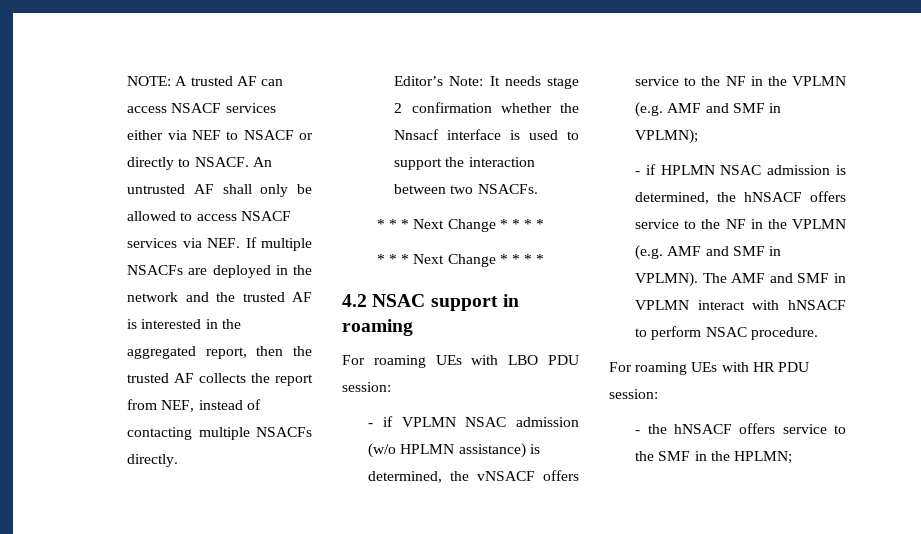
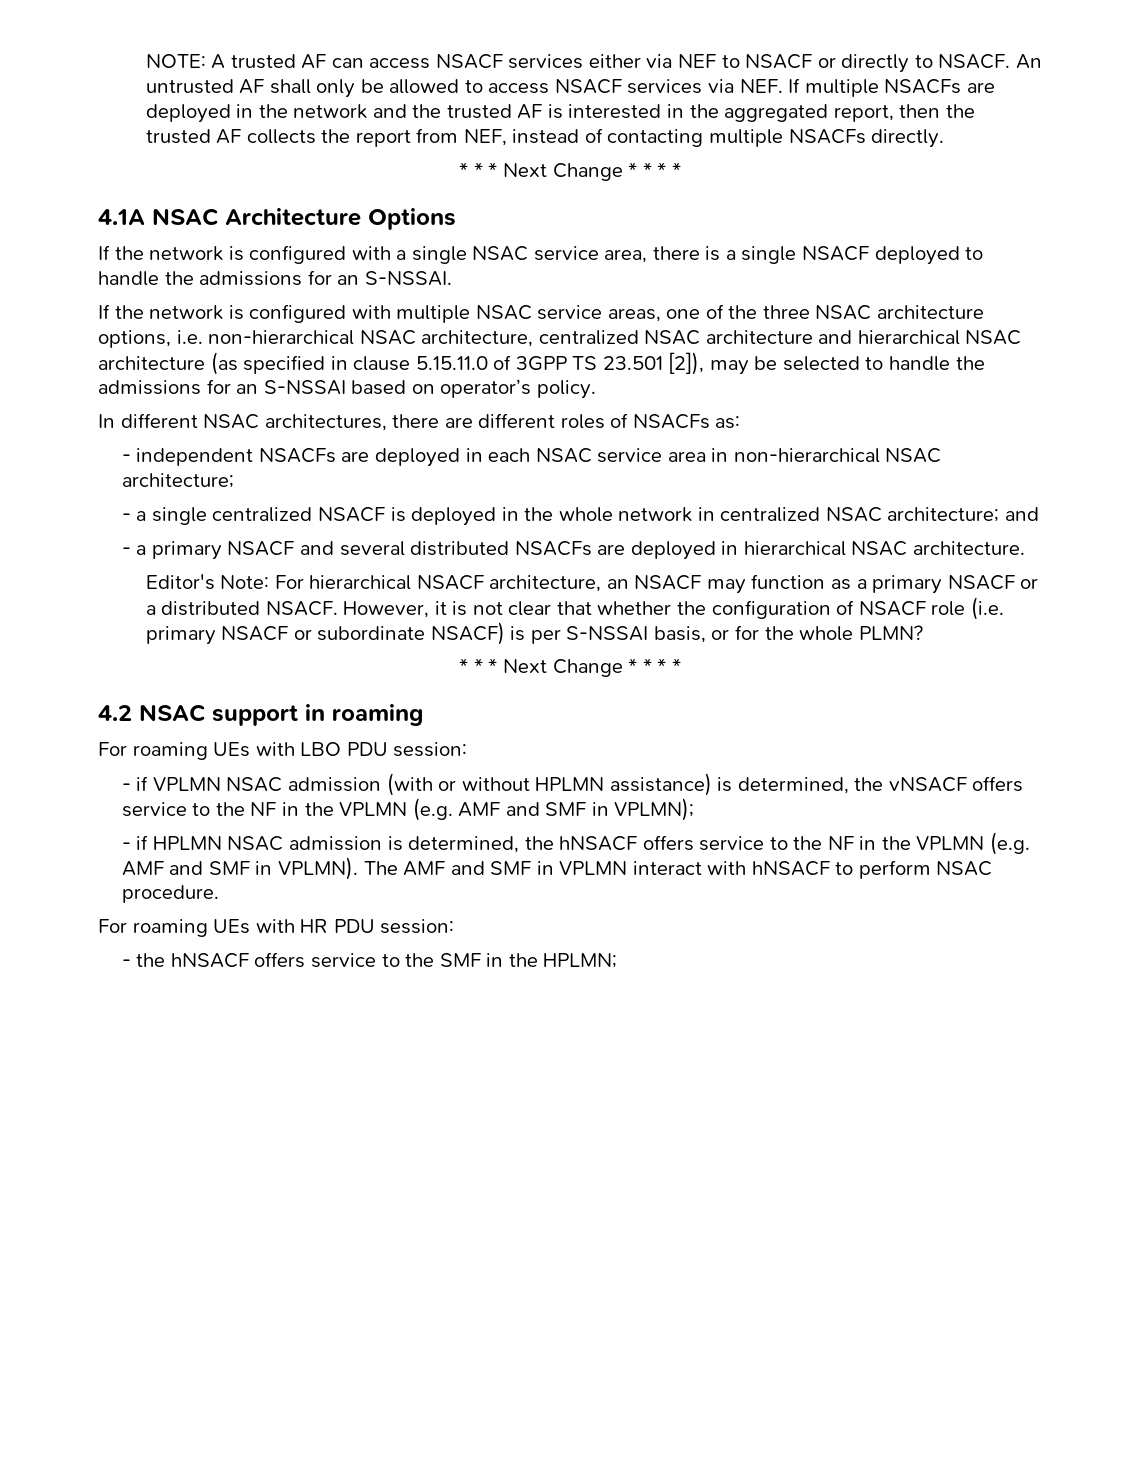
[394,76,579,89] [394,102,579,113] [394,129,579,140] [394,157,535,170] [394,184,538,194] [376,219,545,232] // Editor’s Note: It needs stage 2 confirmation whether the Nnsacf interface is used to support the interaction between two NSACFs. // * * * Next Change * * * * -> [459,162,681,181] [98,208,456,230] [98,245,984,265] [98,270,452,286] [98,304,985,323] [98,330,1022,348] [98,352,985,375] [98,379,596,399] [98,413,741,431] [121,448,942,467] [121,473,234,488] [121,507,1039,526] [121,541,1025,560] [145,574,1039,594] [145,597,1004,620] [145,622,923,645] // * * * Next Change * * * * // 4.1A NSAC Architecture Options // If the network is configured with a single NSAC service area, there is a single NSACF deployed to handle the admissions for an S-NSSAI. // If the network is configured with multiple NSAC service areas, one of the three NSAC architecture options, i.e. non-hierarchical NSAC architecture, centralized NSAC architecture and hierarchical NSAC architecture (as specified in clause 5.15.11.0 of 3GPP TS 23.501 [2]), may be selected to handle the admissions for an S-NSSAI based on operator’s policy. // In different NSAC architectures, there are different roles of NSACFs as: // - independent NSACFs are deployed in each NSAC service area in non-hierarchical NSAC architecture; // - a single centralized NSACF is deployed in the whole network in centralized NSAC architecture; and // - a primary NSACF and several distributed NSACFs are deployed in hierarchical NSAC architecture. // Editor's Note: For hierarchical NSACF architecture, an NSACF may function as a primary NSACF or a distributed NSACF. However, it is not clear that whether the configuration of NSACF role (i.e. primary NSACF or subordinate NSACF) is per S-NSSAI basis, or for the whole PLMN?
[368,443,397,458] (w/o -> [386,773,530,796] (with or without

